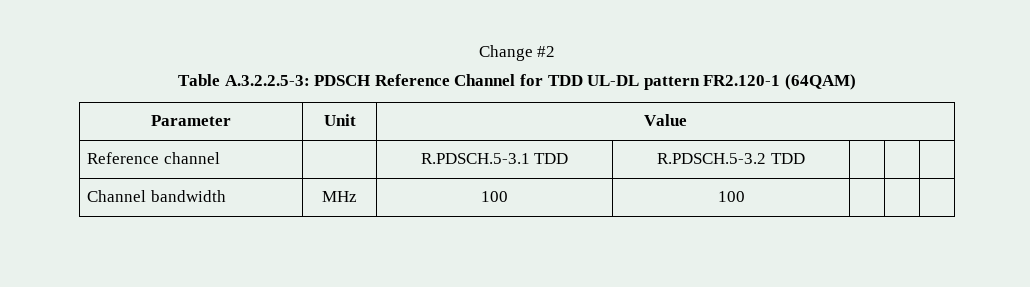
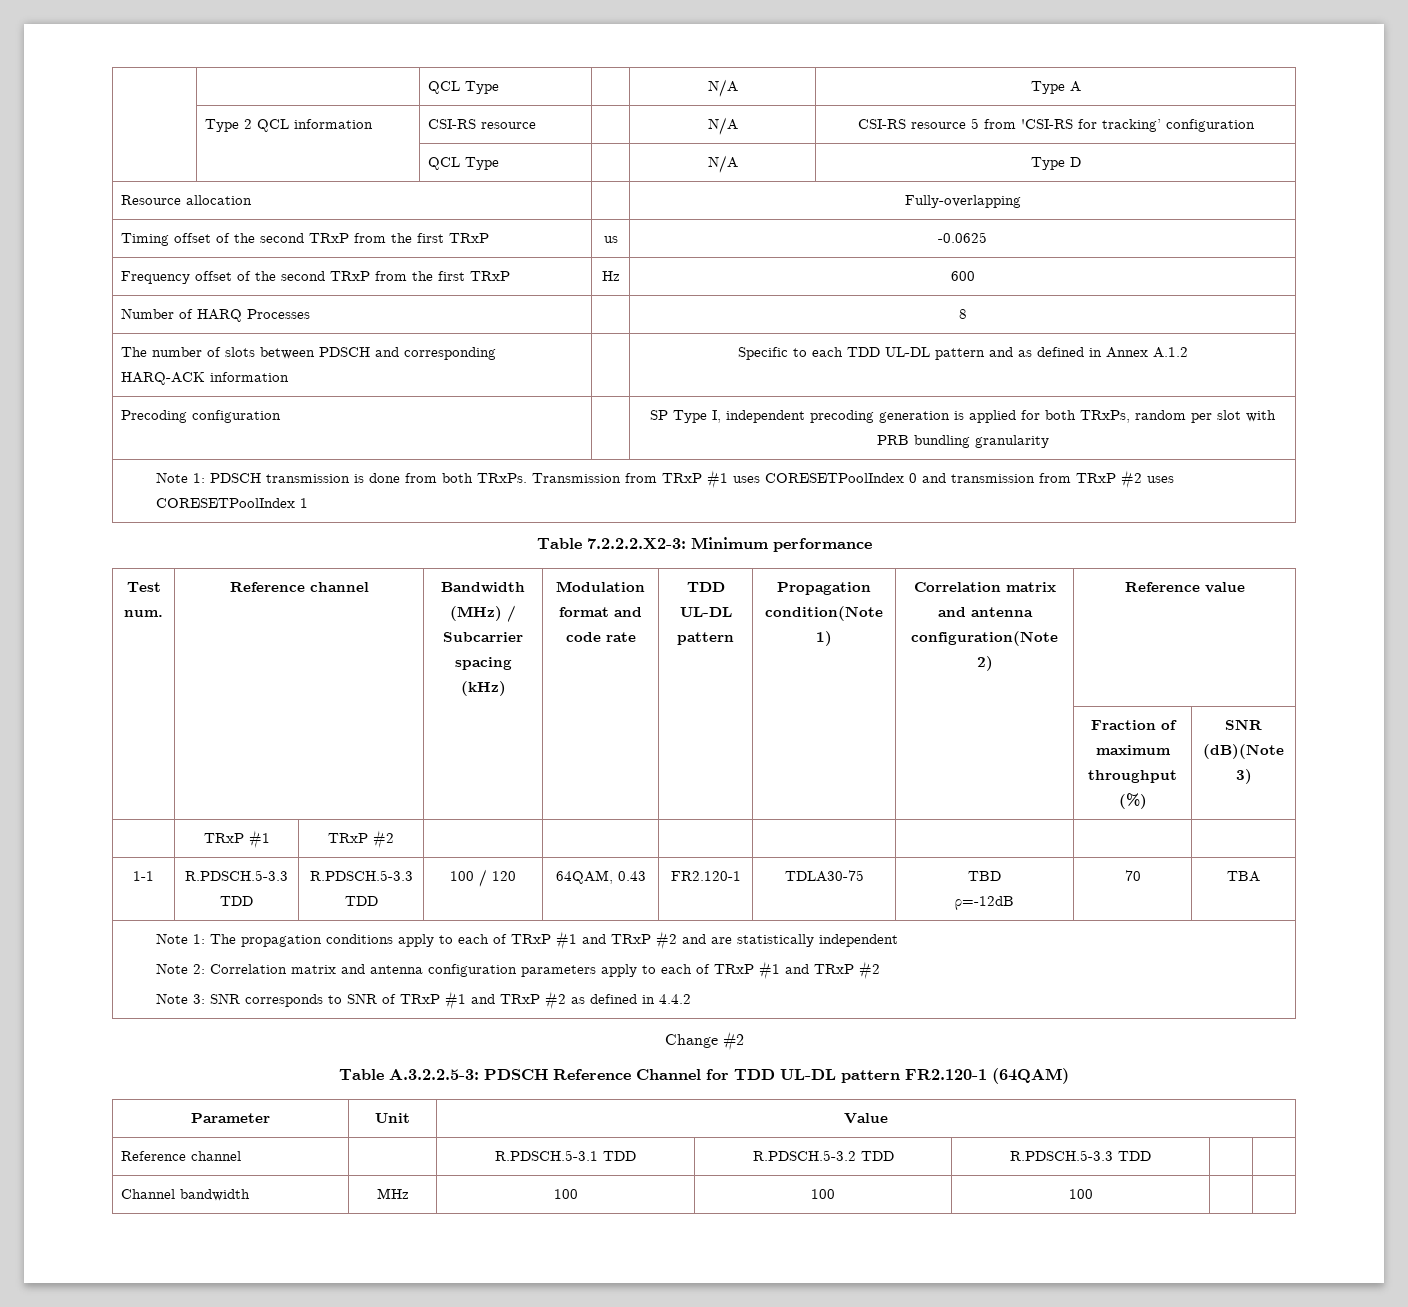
(478, 53) none -> [428,81,500,94] [707,79,738,97] [1030,81,1081,94] [205,119,374,132] [428,119,537,129] [707,117,738,135] [857,118,1255,132] [428,157,500,170] [707,155,738,173] [1030,157,1081,170] [121,195,253,205] [904,195,1021,208] [121,233,490,246] [603,236,618,243] [938,232,987,243] [121,271,511,284] [601,271,620,281] [950,271,975,281] [121,308,311,322] [958,309,967,319] [121,347,497,360] [121,372,290,385] [737,347,1188,360] [121,410,282,423] [650,410,1276,423] [876,435,1049,448] [155,470,1174,489] [155,498,308,508] [536,537,872,552] [126,582,161,592] [124,610,163,617] [229,582,369,592] [441,582,525,593] [450,605,516,622] [443,632,523,642] [454,657,512,670] [460,681,506,696] [556,581,645,592] [559,607,642,617] [565,632,636,642] [686,582,725,592] [679,607,732,617] [677,632,734,645] [777,582,871,595] [765,606,883,621] [816,631,832,646] [913,582,1056,592] [937,607,1033,617] [911,631,1058,646] [976,656,993,671] [1124,582,1245,593] [1090,720,1177,730] [1095,745,1171,755] [1088,770,1177,783] [1118,793,1147,809] [1225,719,1262,730] [1203,744,1284,759] [1235,769,1252,784] [203,830,270,849] [328,830,394,849] [133,871,154,881] [185,870,288,881] [220,896,253,906] [309,870,413,881] [344,896,378,906] [450,869,516,887] [555,870,646,884] [670,871,741,881] [784,870,864,882] [968,871,1001,881] [955,896,1014,910] [1124,870,1141,881] [1227,871,1260,882] [155,931,898,950] [155,961,880,980] [155,991,691,1010] | | QCL Type | | N/A | Type A // | Type 2 QCL information | CSI-RS resource | | N/A | CSI-RS resource 5 from 'CSI-RS for tracking’ configuration // | | QCL Type | | N/A | Type D // Resource allocation | | Fully-overlapping // Timing offset of the second TRxP from the first TRxP | us | -0.0625 // Frequency offset of the second TRxP from the first TRxP | Hz | 600 // Number of HARQ Processes | | 8 // The number of slots between PDSCH and corresponding HARQ-ACK information | | Specific to each TDD UL-DL pattern and as defined in Annex A.1.2 // Precoding configuration | | SP Type I, independent precoding generation is applied for both TRxPs, random per slot with PRB bundling granularity // Note 1: PDSCH transmission is done from both TRxPs. Transmission from TRxP #1 uses CORESETPoolIndex 0 and transmission from TRxP #2 uses CORESETPoolIndex 1 // Table 7.2.2.2.X2-3: Minimum performance // Test num. | Reference channel | Bandwidth (MHz) / Subcarrier spacing (kHz) | Modulation format and code rate | TDD UL-DL pattern | Propagation condition(Note 1) | Correlation matrix and antenna configuration(Note 2) | Reference value // | | | | | | | Fraction of maximum throughput (%) | SNR (dB)(Note 3) // | TRxP #1 | TRxP #2 | | | | | | | // 1-1 | R.PDSCH.5-3.3 TDD | R.PDSCH.5-3.3 TDD | 100 / 120 | 64QAM, 0.43 | FR2.120-1 | TDLA30-75 | TBD // ρ=-12dB | 70 | TBA // Note 1: The propagation conditions apply to each of TRxP #1 and TRxP #2 and are statistically independent // Note 2: Correlation matrix and antenna configuration parameters apply to each of TRxP #1 and TRxP #2 // Note 3: SNR corresponds to SNR of TRxP #1 and TRxP #2 as defined in 4.4.2 //
(805, 158) none -> [1010,1150,1151,1161] R.PDSCH.5-3.3 TDD
(745, 196) none -> [1068,1189,1093,1199] 100

